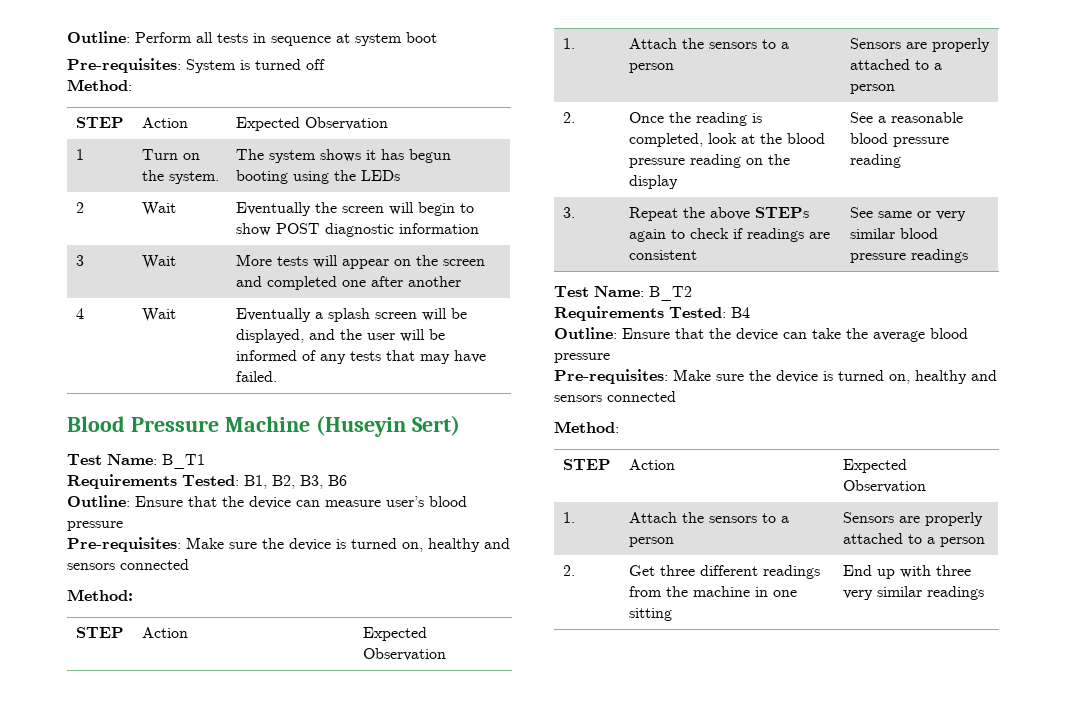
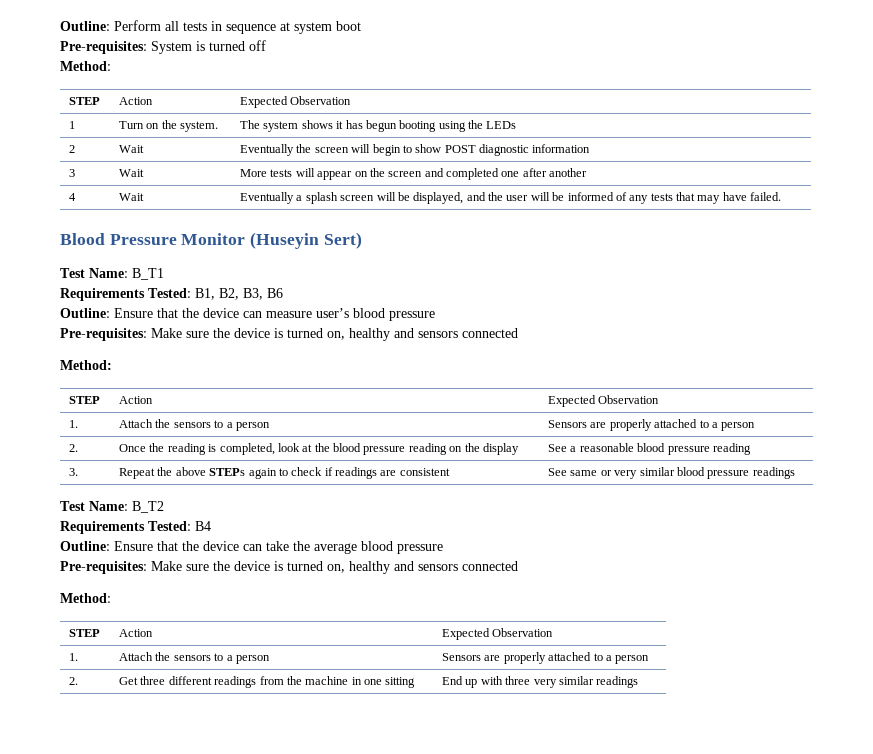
[224,416,310,432] Machine -> [181,233,246,245] Monitor

